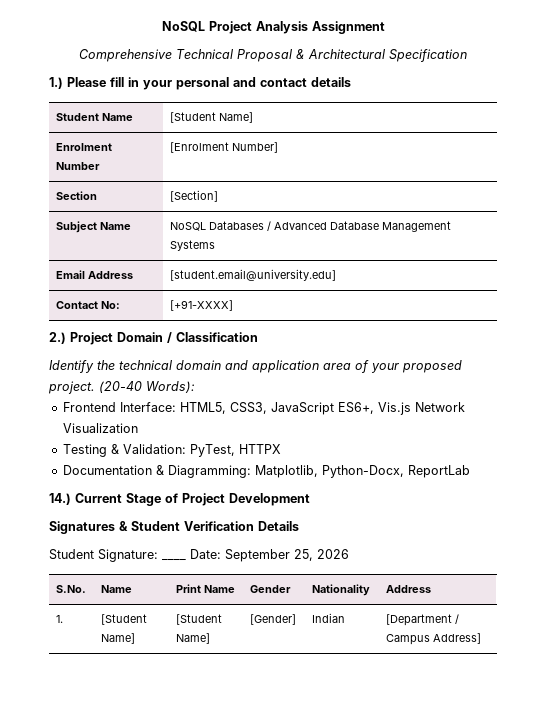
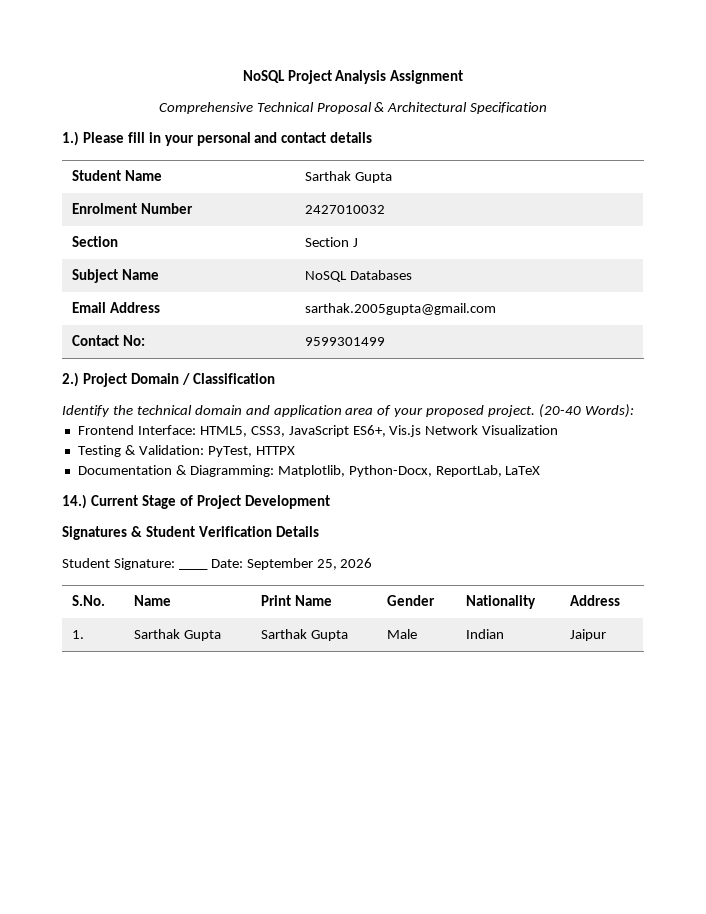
[170,112,254,123] [Student Name] -> [304,171,392,183] Sarthak Gupta
[170,142,279,153] [Enrolment Number] -> [304,205,385,214] 2427010032
[170,190,219,202] [Section] -> [304,237,358,247] Section J
[267,221,452,232] [170,240,216,251] / Advanced Database Management Systems -> (412, 275) none
[170,269,337,281] [student.email@university.edu] -> [304,303,496,315] sarthak.2005gupta@gmail.com
[170,300,234,311] [+91-XXXX] -> [304,337,385,346] 9599301499
[407,465,470,478] ReportLab -> [435,465,541,477] ReportLab, LaTeX
[101,614,148,625] [101,633,136,644] [176,614,223,625] [176,633,211,644] [250,614,297,625] [312,613,346,623] [386,614,460,626] [386,633,482,645] [Student Name] | [Student Name] | [Gender] | Indian | [Department / Campus Address] -> [133,629,221,641] [260,629,348,641] [386,629,417,639] [465,629,504,639] [569,629,606,641] Sarthak Gupta | Sarthak Gupta | Male | Indian | Jaipur

